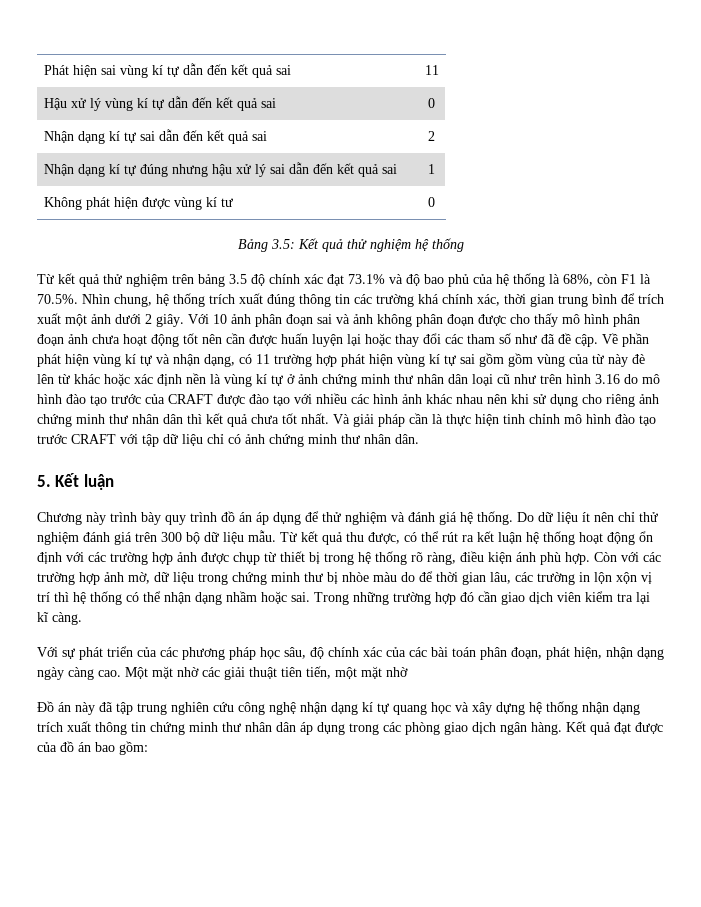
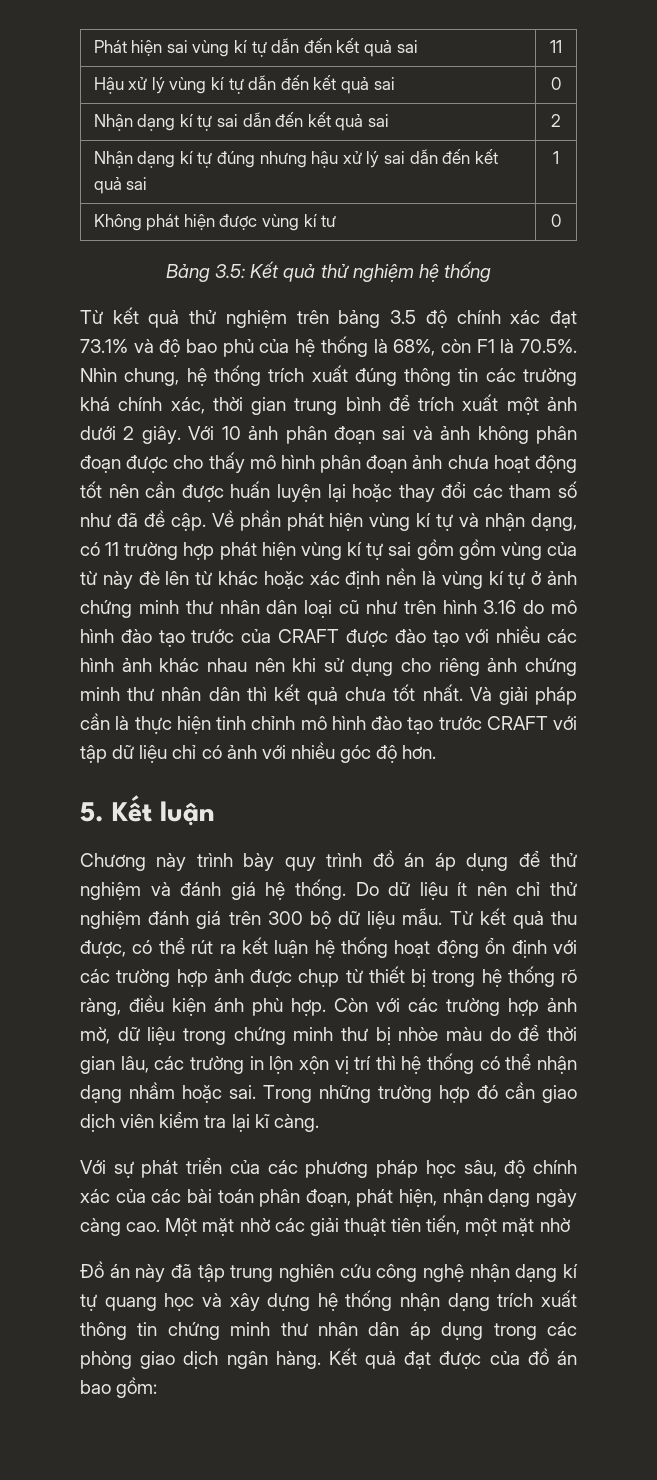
[269,434,419,447] chứng minh thư nhân dân. -> [261,742,437,763] với nhiều góc độ hơn.

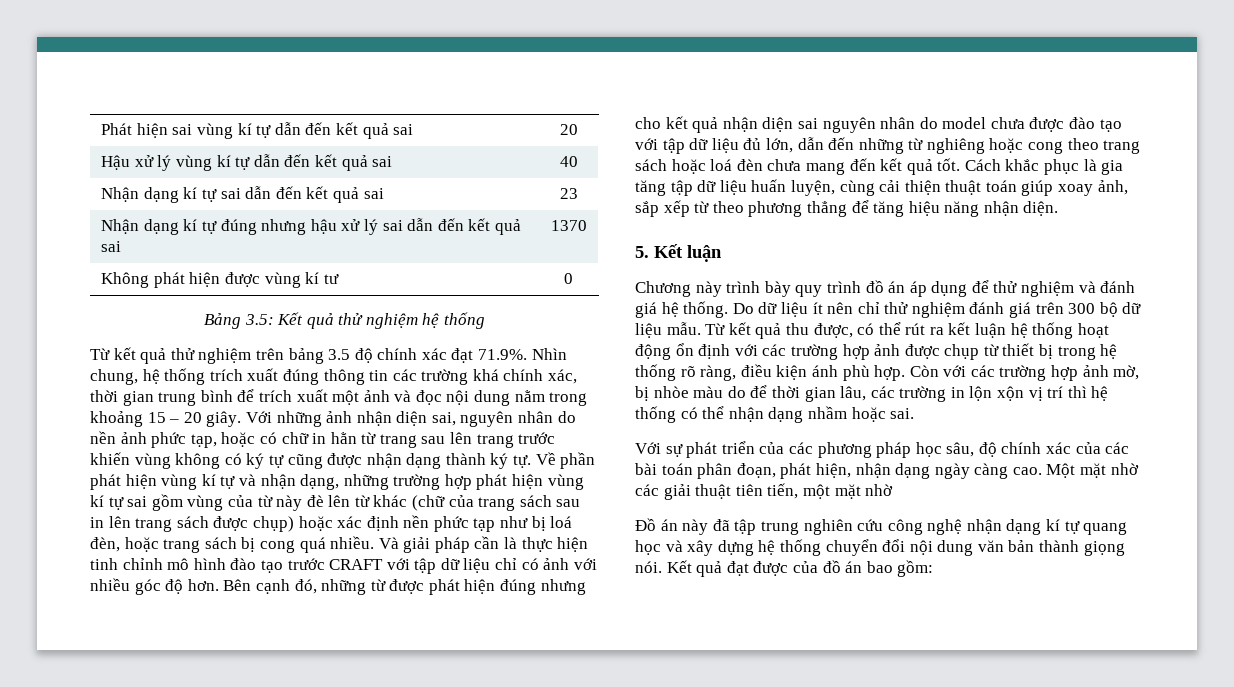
[550,40,562,53] 11 -> [559,124,578,135] 20
[551,77,561,90] 0 -> [559,156,578,167] 40
[551,114,561,127] 2 -> [559,188,578,199] 23
[553,151,559,164] 1 -> [550,220,587,231] 1370
[80,336,577,357] 73.1% và độ bao phủ của hệ thống là 68%, còn F1 là 70.5%. -> [478,349,528,360] 71.9%.
[80,426,577,444] [80,452,577,473] [80,481,577,502] [80,510,206,531] dưới 2 giây. Với 10 ảnh phân đoạn sai và ảnh không phân đoạn được cho thấy mô hình phân đoạn ảnh chưa hoạt động tốt nên cần được huấn luyện lại hoặc thay đổi các tham số như đã đề cập. -> [394,390,588,406] [90,411,576,427] [90,431,556,448] [90,452,532,469] và đọc nội dung nằm trong khoảng 15 – 20 giây. Với những ảnh nhận diện sai, nguyên nhân do nền ảnh phức tạp, hoặc có chữ in hằn từ trang sau lên trang trước khiến vùng không có ký tự cũng được nhận dạng thành ký tự.
[80,542,120,556] có 11 -> [343,474,389,490] những
[458,539,496,560] gồm -> (183, 502) none
[263,568,578,589] [80,600,577,618] [80,626,577,647] [80,658,577,676] [80,684,463,705] hoặc xác định nền là vùng kí tự ở ảnh chứng minh thư nhân dân loại cũ như trên hình 3.16 do mô hình đào tạo trước của CRAFT được đào tạo với nhiều các hình ảnh khác nhau nên khi sử dụng cho riêng ảnh chứng minh thư nhân dân thì kết quả chưa tốt nhất. -> [412,495,581,511] [90,515,573,532] [90,536,375,553] (chữ của trang sách sau in lên trang sách được chụp) hoặc xác định nền phức tạp như bị loá đèn, hoặc trang sách bị cong quá nhiều.
(437, 752) none -> [223,579,586,595] [635,116,1122,133] [635,137,1141,154] [635,158,1124,175] [635,179,1128,196] [635,200,1059,217] Bên cạnh đó, những từ được phát hiện đúng nhưng cho kết quả nhận diện sai nguyên nhân do model chưa được đào tạo với tập dữ liệu đủ lớn, dẫn đến những từ nghiêng hoặc cong theo trang sách hoặc loá đèn chưa mang đến kết quả tốt. Cách khắc phục là gia tăng tập dữ liệu huấn luyện, cùng cải thiện thuật toán giúp xoay ảnh, sắp xếp từ theo phương thẳng để tăng hiệu năng nhận diện.
[117,1027,368,1045] dữ liệu trong chứng minh thư -> (1140, 372) none
[263,1082,577,1103] [80,1111,319,1132] Trong những trường hợp đó cần giao dịch viên kiểm tra lại kĩ càng. -> (915, 413) none
[400,1290,577,1311] [80,1322,577,1340] [80,1351,321,1369] nhận dạng trích xuất thông tin chứng minh thư nhân dân áp dụng trong các phòng giao dịch ngân hàng. -> [825,539,1125,556] [635,561,662,573] chuyển đổi nội dung văn bản thành giọng nói.

